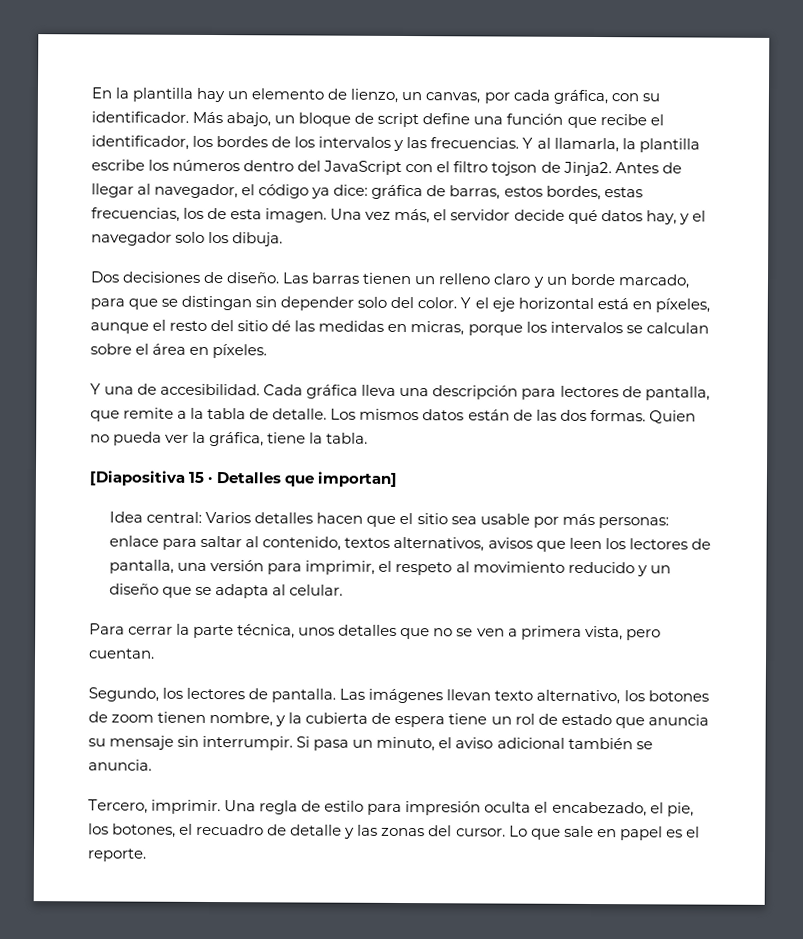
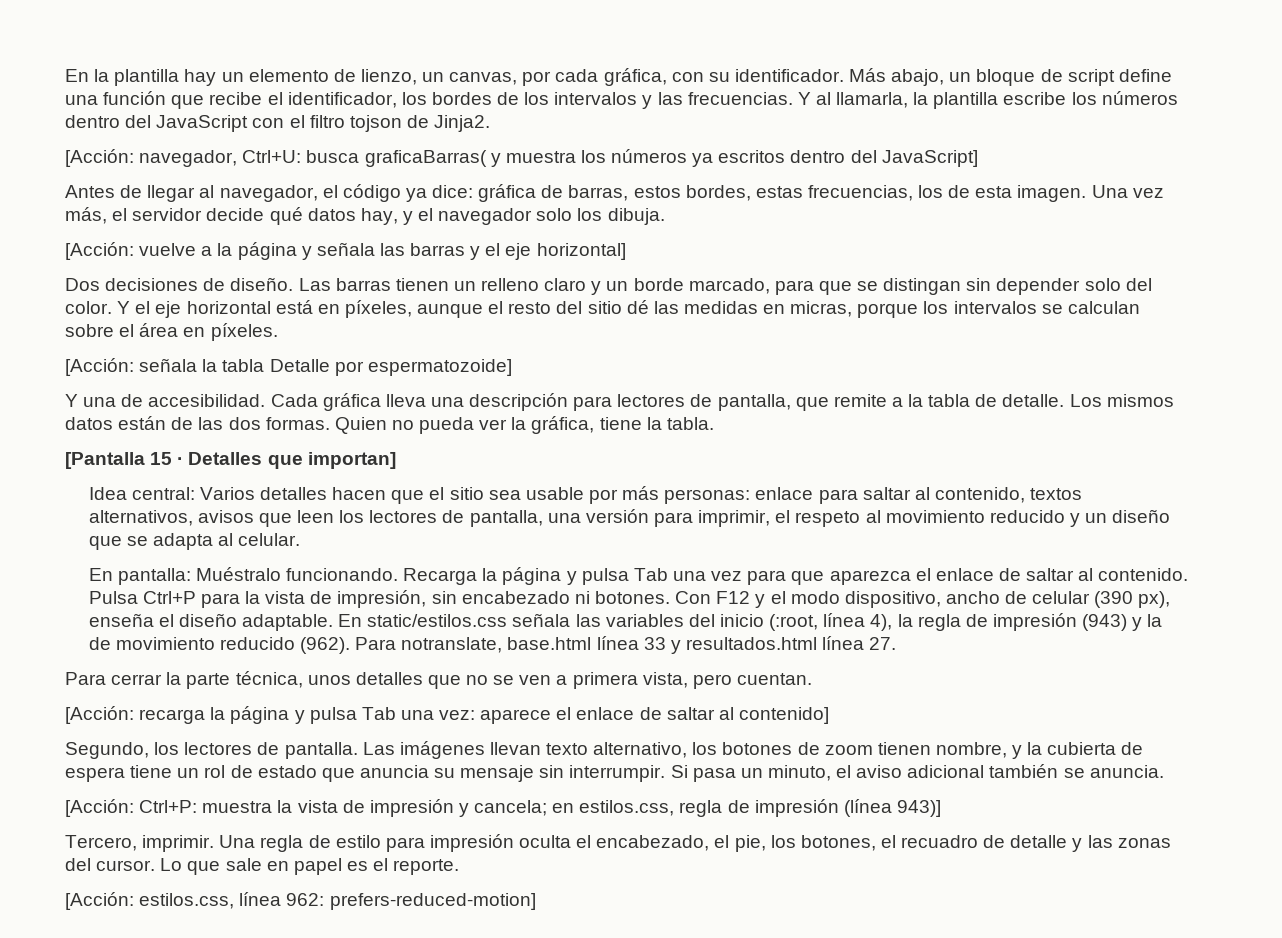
(612, 169) none -> [65,149,978,167] // [Acción: navegador, Ctrl+U: busca graficaBarras( y muestra los números ya escritos dentro del JavaScript] //
(284, 239) none -> [65,242,626,260] // [Acción: vuelve a la página y señala las barras y el eje horizontal]
(268, 351) none -> [65,358,512,376] // [Acción: señala la tabla Detalle por espermatozoide]
[89,470,185,486] [Diapositiva -> [65,452,145,469] [Pantalla
(344, 590) none -> [88,567,1189,585] [88,590,1171,608] [88,613,1163,631] [88,636,897,654] // En pantalla: Muéstralo funcionando. Recarga la página y pulsa Tab una vez para que aparezca el enlace de saltar al contenido. Pulsa Ctrl+P para la vista de impresión, sin encabezado ni botones. Con F12 y el modo dispositivo, ancho de celular (390 px), enseña el diseño adaptable. En static/estilos.css señala las variables del inicio (:root, línea 4), la regla de impresión (943) y la de movimiento reducido (962). Para notranslate, base.html línea 33 y resultados.html línea 27.
(155, 653) none -> [65,706,829,724] // [Acción: recarga la página y pulsa Tab una vez: aparece el enlace de saltar al contenido]
(152, 765) none -> [65,799,941,817] // [Acción: Ctrl+P: muestra la vista de impresión y cancela; en estilos.css, regla de impresión (línea 943)]
(147, 855) none -> [65,892,536,910] // [Acción: estilos.css, línea 962: prefers-reduced-motion]

